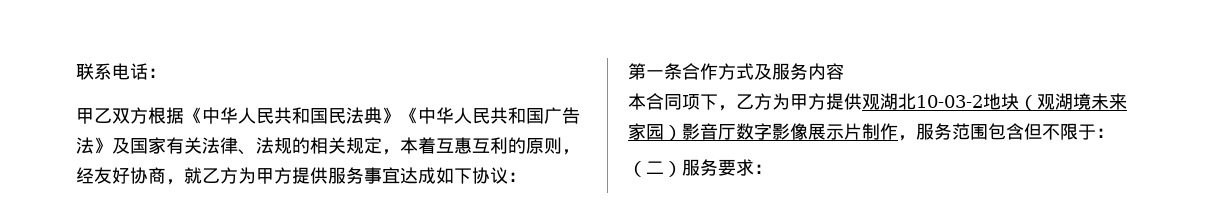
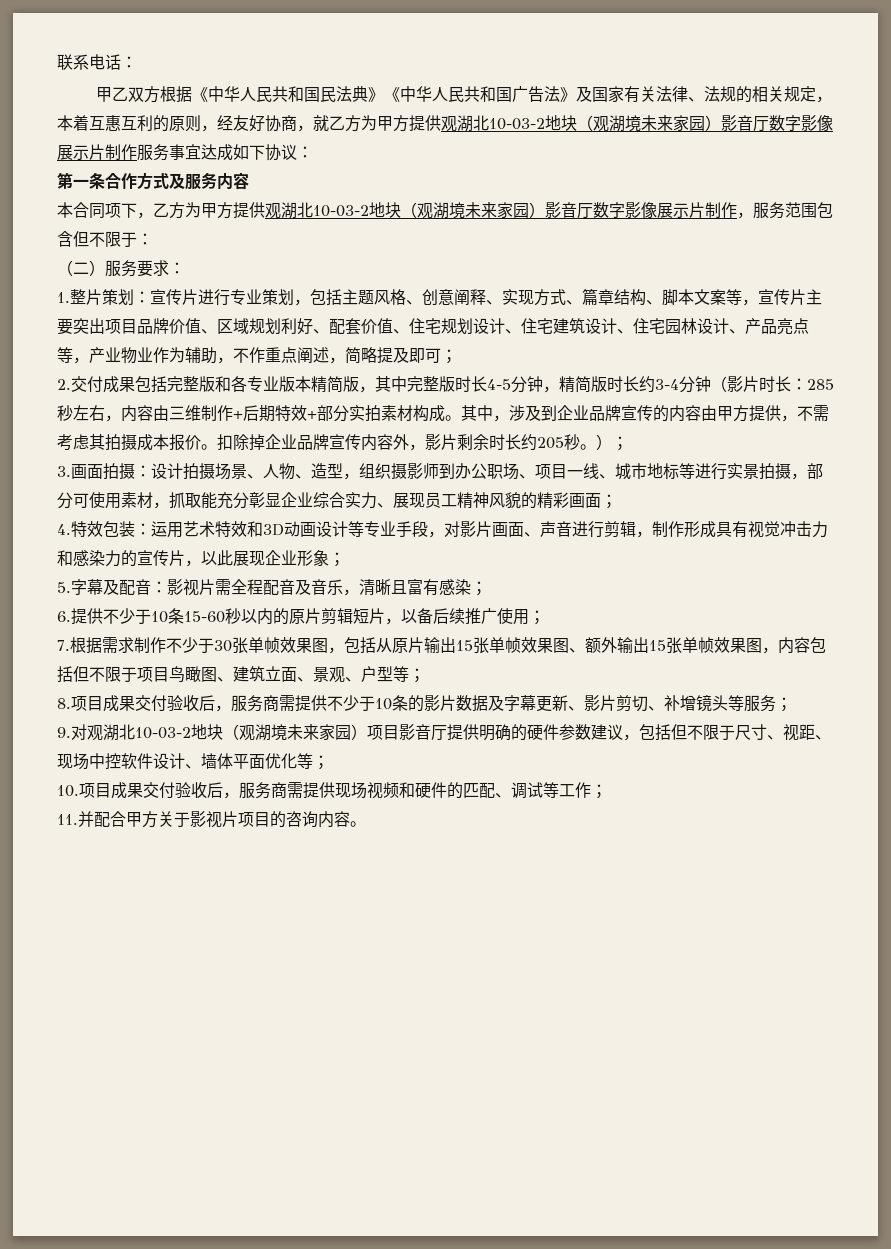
(328, 175) none -> [441,115,833,132] [57,144,137,160] 观湖北10-03-2地块（观湖境未来家园）影音厅数字影像展示片制作
(772, 169) none -> [57,288,822,306] [57,318,809,335] [57,347,457,364] [57,376,834,393] [57,405,829,422] [57,434,628,451] [57,463,823,480] [57,492,617,509] [57,521,828,538] [57,550,345,567] [57,579,487,596] [57,608,545,625] [57,637,826,654] [57,666,425,683] [57,694,792,712] [57,724,831,741] [57,753,329,770] [57,782,607,799] [57,811,366,828] // 1.整片策划：宣传片进行专业策划，包括主题风格、创意阐释、实现方式、篇章结构、脚本文案等，宣传片主要突出项目品牌价值、区域规划利好、配套价值、住宅规划设计、住宅建筑设计、住宅园林设计、产品亮点等，产业物业作为辅助，不作重点阐述，简略提及即可； // 2.交付成果包括完整版和各专业版本精简版，其中完整版时长4-5分钟，精简版时长约3-4分钟（影片时长：285秒左右，内容由三维制作+后期特效+部分实拍素材构成。其中，涉及到企业品牌宣传的内容由甲方提供，不需考虑其拍摄成本报价。扣除掉企业品牌宣传内容外，影片剩余时长约205秒。）； // 3.画面拍摄：设计拍摄场景、人物、造型，组织摄影师到办公职场、项目一线、城市地标等进行实景拍摄，部分可使用素材，抓取能充分彰显企业综合实力、展现员工精神风貌的精彩画面； // 4.特效包装：运用艺术特效和3D动画设计等专业手段，对影片画面、声音进行剪辑，制作形成具有视觉冲击力和感染力的宣传片，以此展现企业形象； // 5.字幕及配音：影视片需全程配音及音乐，清晰且富有感染； // 6.提供不少于10条15-60秒以内的原片剪辑短片，以备后续推广使用； // 7.根据需求制作不少于30张单帧效果图，包括从原片输出15张单帧效果图、额外输出15张单帧效果图，内容包括但不限于项目鸟瞰图、建筑立面、景观、户型等； // 8.项目成果交付验收后，服务商需提供不少于10条的影片数据及字幕更新、影片剪切、补增镜头等服务； // 9.对观湖北10-03-2地块（观湖境未来家园）项目影音厅提供明确的硬件参数建议，包括但不限于尺寸、视距、现场中控软件设计、墙体平面优化等； // 10.项目成果交付验收后，服务商需提供现场视频和硬件的匹配、调试等工作； // 11.并配合甲方关于影视片项目的咨询内容。

